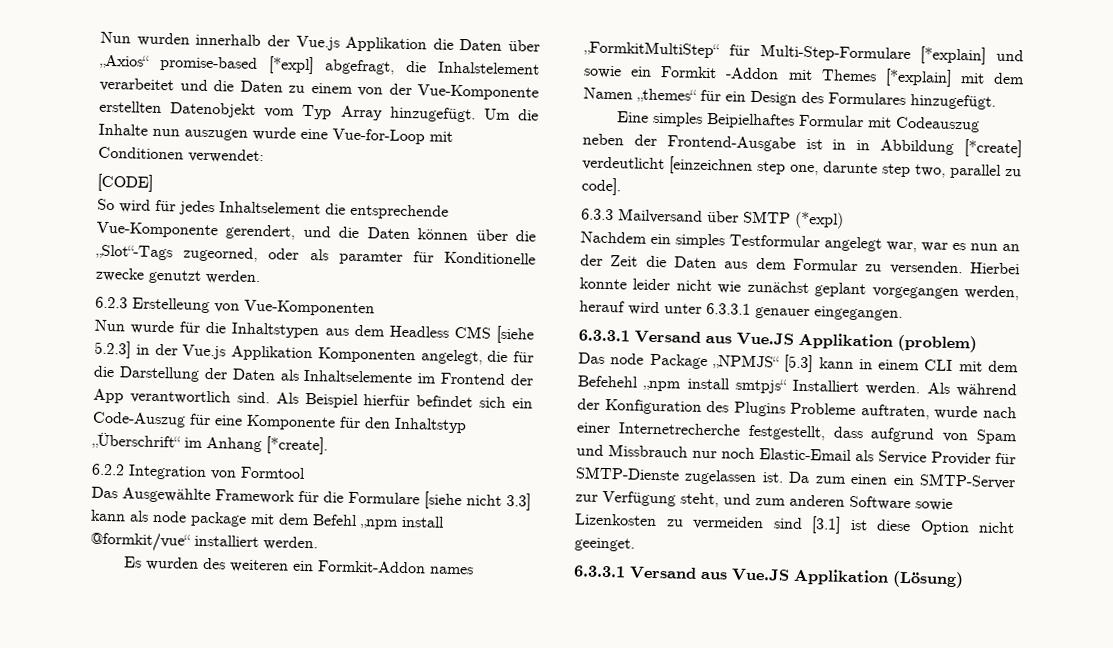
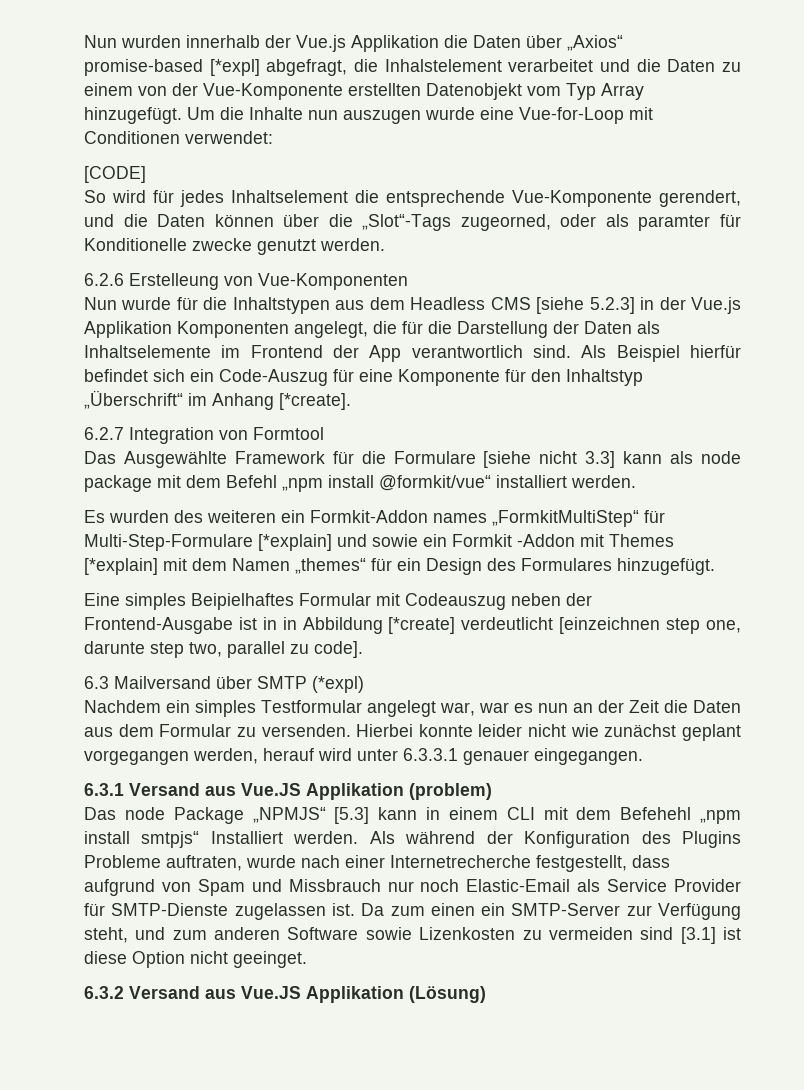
[95,296,128,309] 6.2.3 -> [84,273,124,286] 6.2.6
[91,463,125,476] 6.2.2 -> [84,427,124,440] 6.2.7
[581,208,614,221] 6.3.3 -> [84,676,109,689] 6.3
[578,329,630,342] 6.3.3.1 -> [84,783,124,796] 6.3.1
[573,565,626,578] 6.3.3.1 -> [84,986,124,999] 6.3.2

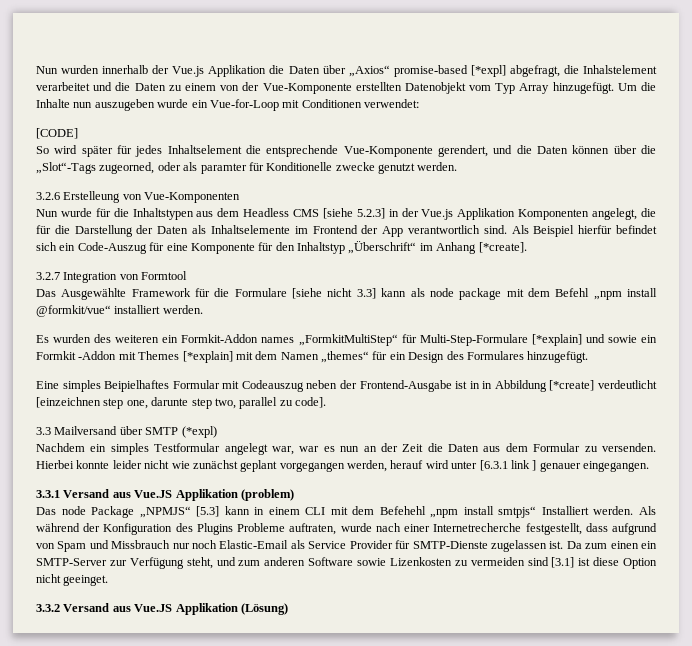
[343,107,514,124] auszugen wurde eine -> [94,99,208,111] auszugeben wurde ein
(146, 196) none -> [81,146,113,157] später
[84,273,124,286] 6.2.6 -> [36,192,60,200] 3.2.6
[84,427,124,440] 6.2.7 -> [36,272,60,280] 3.2.7
[84,676,109,689] 6.3 -> [36,427,51,435] 3.3
[403,748,458,761] 6.3.3.1 -> [479,460,537,471] [6.3.1 link ]
[84,783,124,796] 6.3.1 -> [36,490,60,498] 3.3.1
[84,986,124,999] 6.3.2 -> [36,604,60,612] 3.3.2

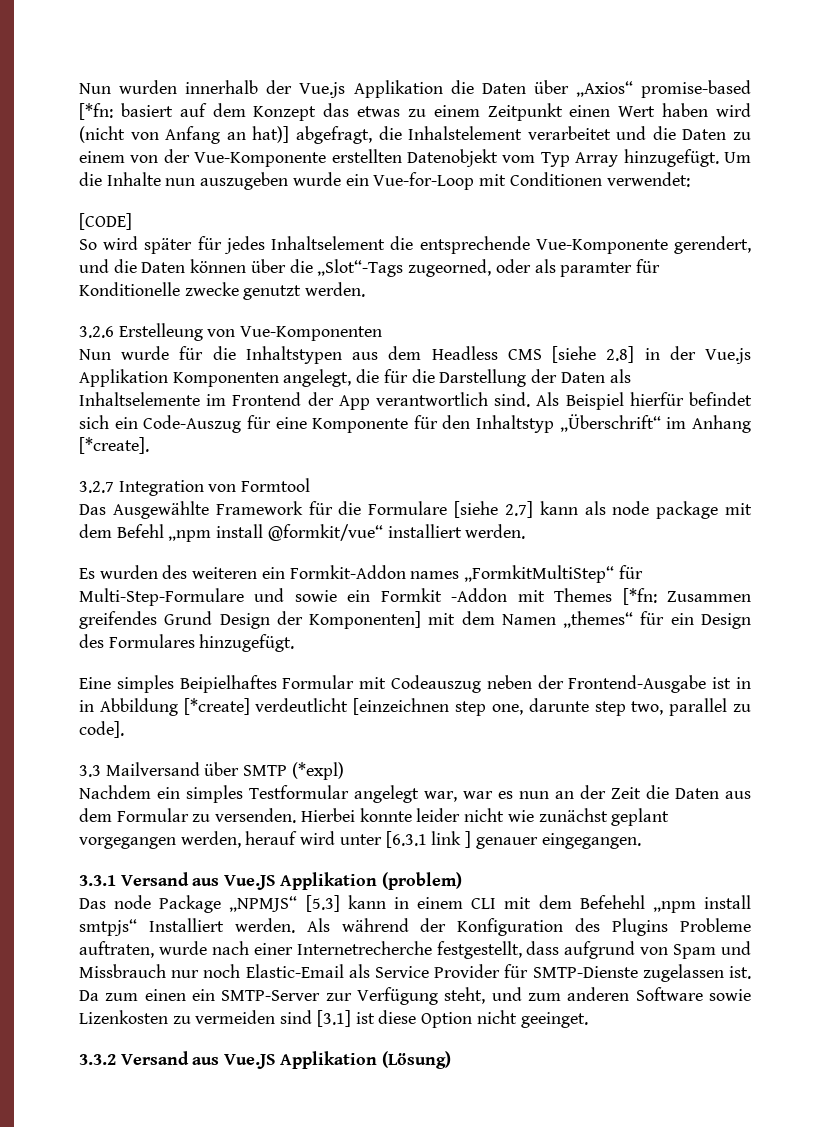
[470,65,506,77] [*expl] -> [79,103,751,121] [79,126,290,144] [*fn: basiert auf dem Konzept das etwas zu einem Zeitpunkt einen Wert haben wird (nicht von Anfang an hat)]
[356,208,385,219] 5.2.3] -> [606,346,635,363] 2.8]
[327,288,376,299] nicht 3.3] -> [504,501,533,518] 2.7]
[531,334,582,346] [*explain] -> (244, 597) none
[182,351,233,363] [*explain] -> [622,588,752,605] [79,611,422,629] [*fn: Zusammen greifendes Grund Design der Komponenten]

